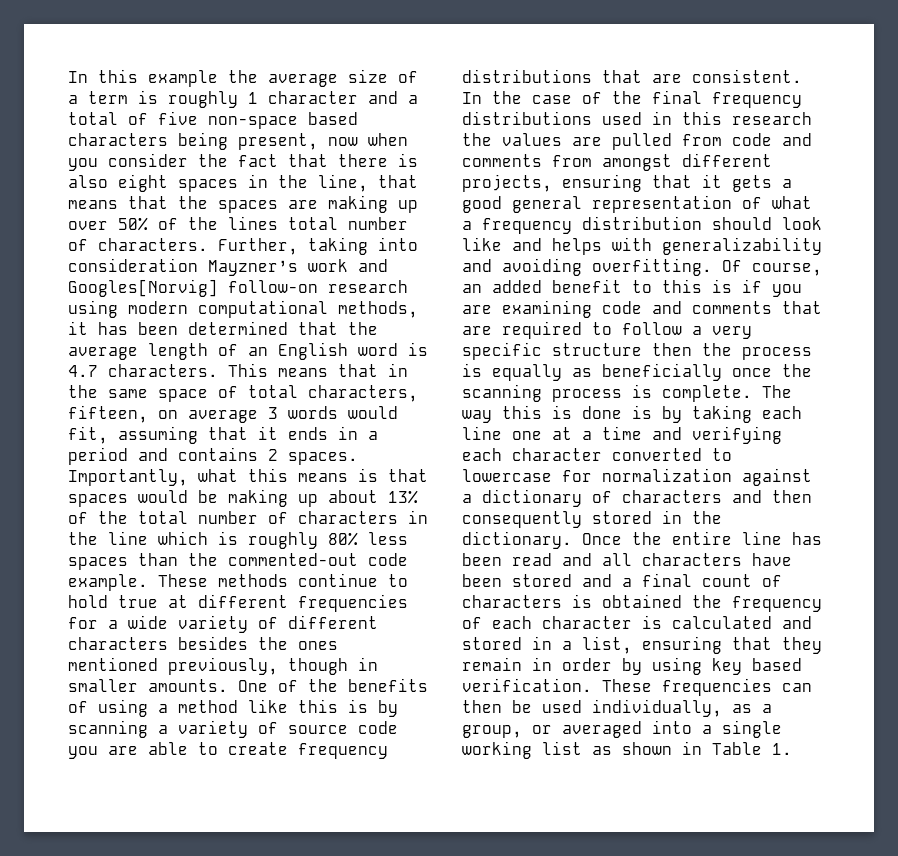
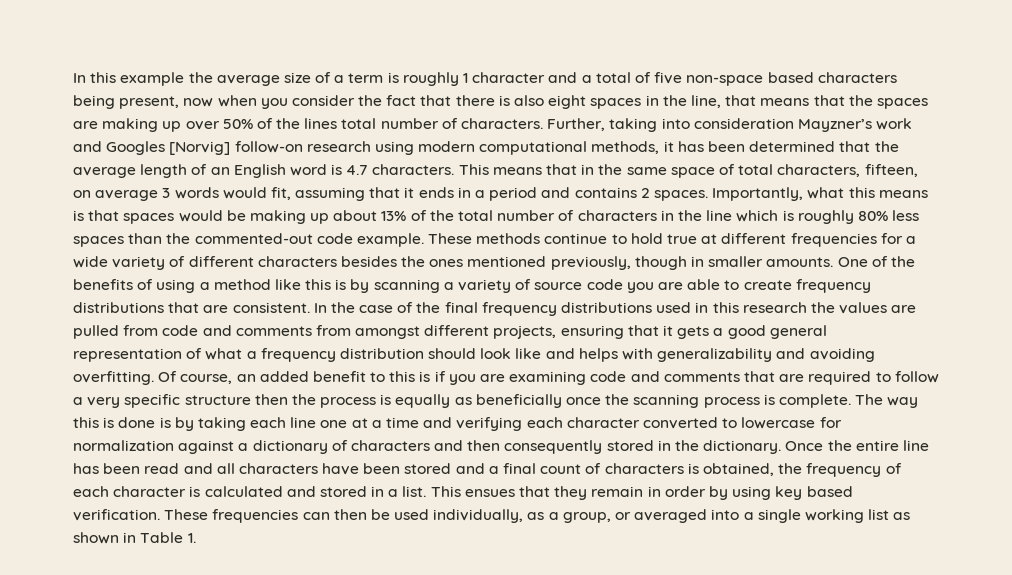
[68,279,218,297] Googles[Norvig] -> [106,141,231,155] Googles [Norvig]
[602,594,682,608] obtained -> [702,463,774,476] obtained,
[582,636,722,654] list, ensuring -> [402,486,515,497] list. This ensues

